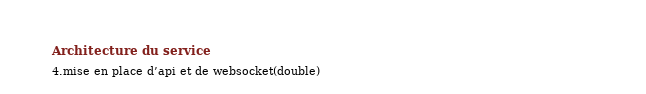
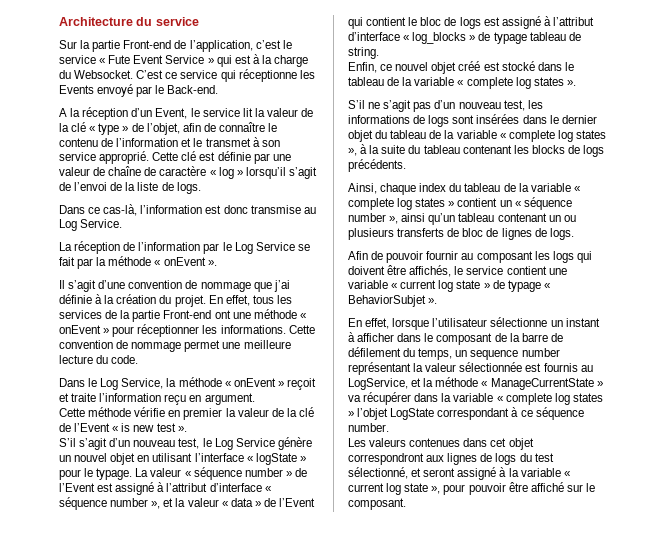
[52,66,320,77] 4.mise en place d’api et de websocket(double) -> [59,40,292,52] [59,54,309,67] [59,69,315,82] [59,84,219,97] [59,107,314,120] [59,122,278,135] [59,137,280,147] [59,151,291,164] [59,166,317,179] [59,182,201,194] [59,204,316,216] [59,219,123,231] [59,241,310,254] [59,256,217,269] [59,280,290,292] [59,294,292,307] [59,309,306,322] [59,324,315,337] [59,340,291,352] [59,355,139,364] [59,377,316,390] [59,393,255,405] [59,407,314,420] [59,423,187,432] [59,437,312,450] [59,453,306,465] [59,467,307,480] [59,482,271,495] [59,497,316,510] [348,16,594,29] [348,32,581,44] [348,47,379,59] [348,61,574,74] [348,77,576,89] [348,100,543,112] [348,114,597,127] [348,130,606,142] [348,144,605,157] [348,159,406,172] [348,183,580,195] [348,197,572,210] [348,213,576,225] [348,228,574,240] [348,251,592,263] [348,265,567,277] [348,280,550,292] [348,295,438,307] [348,317,600,330] [348,332,563,345] [348,347,560,360] [348,362,593,375] [348,377,603,390] [348,392,603,405] [348,407,584,420] [348,423,389,432] [348,438,534,450] [348,453,554,465] [348,467,570,480] [348,482,595,495] [348,498,406,510] Sur la partie Front-end de l’application, c’est le service « Fute Event Service » qui est à la charge du Websocket. C’est ce service qui réceptionne les Events envoyé par le Back-end. // A la réception d’un Event, le service lit la valeur de la clé « type » de l’objet, afin de connaître le contenu de l’information et le transmet à son service approprié. Cette clé est définie par une valeur de chaîne de caractère « log » lorsqu’il s’agit de l’envoi de la liste de logs. // Dans ce cas-là, l’information est donc transmise au Log Service. // La réception de l’information par le Log Service se fait par la méthode « onEvent ». // Il s’agit d’une convention de nommage que j’ai définie à la création du projet. En effet, tous les services de la partie Front-end ont une méthode « onEvent » pour réceptionner les informations. Cette convention de nommage permet une meilleure lecture du code. // Dans le Log Service, la méthode « onEvent » reçoit et traite l’information reçu en argument. // Cette méthode vérifie en premier la valeur de la clé de l’Event « is new test ». // S’il s’agit d’un nouveau test, le Log Service génère un nouvel objet en utilisant l’interface « logState » pour le typage. La valeur « séquence number » de l’Event est assigné à l’attribut d’interface « séquence number », et la valeur « data » de l’Event qui contient le bloc de logs est assigné à l’attribut d’interface « log_blocks » de typage tableau de string. // Enfin, ce nouvel objet créé est stocké dans le tableau de la variable « complete log states ». // S’il ne s’agit pas d’un nouveau test, les informations de logs sont insérées dans le dernier objet du tableau de la variable « complete log states », à la suite du tableau contenant les blocks de logs précédents. // Ainsi, chaque index du tableau de la variable « complete log states » contient un « séquence number », ainsi qu’un tableau contenant un ou plusieurs transferts de bloc de lignes de logs. // Afin de pouvoir fournir au composant les logs qui doivent être affichés, le service contient une variable « current log state » de typage « BehaviorSubjet ». // En effet, lorsque l’utilisateur sélectionne un instant à afficher dans le composant de la barre de défilement du temps, un sequence number représentant la valeur sélectionnée est fournis au LogService, et la méthode « ManageCurrentState » va récupérer dans la variable « complete log states » l’objet LogState correspondant à ce séquence number. // Les valeurs contenues dans cet objet correspondront aux lignes de logs du test sélectionné, et seront assigné à la variable « current log state », pour pouvoir être affiché sur le composant.

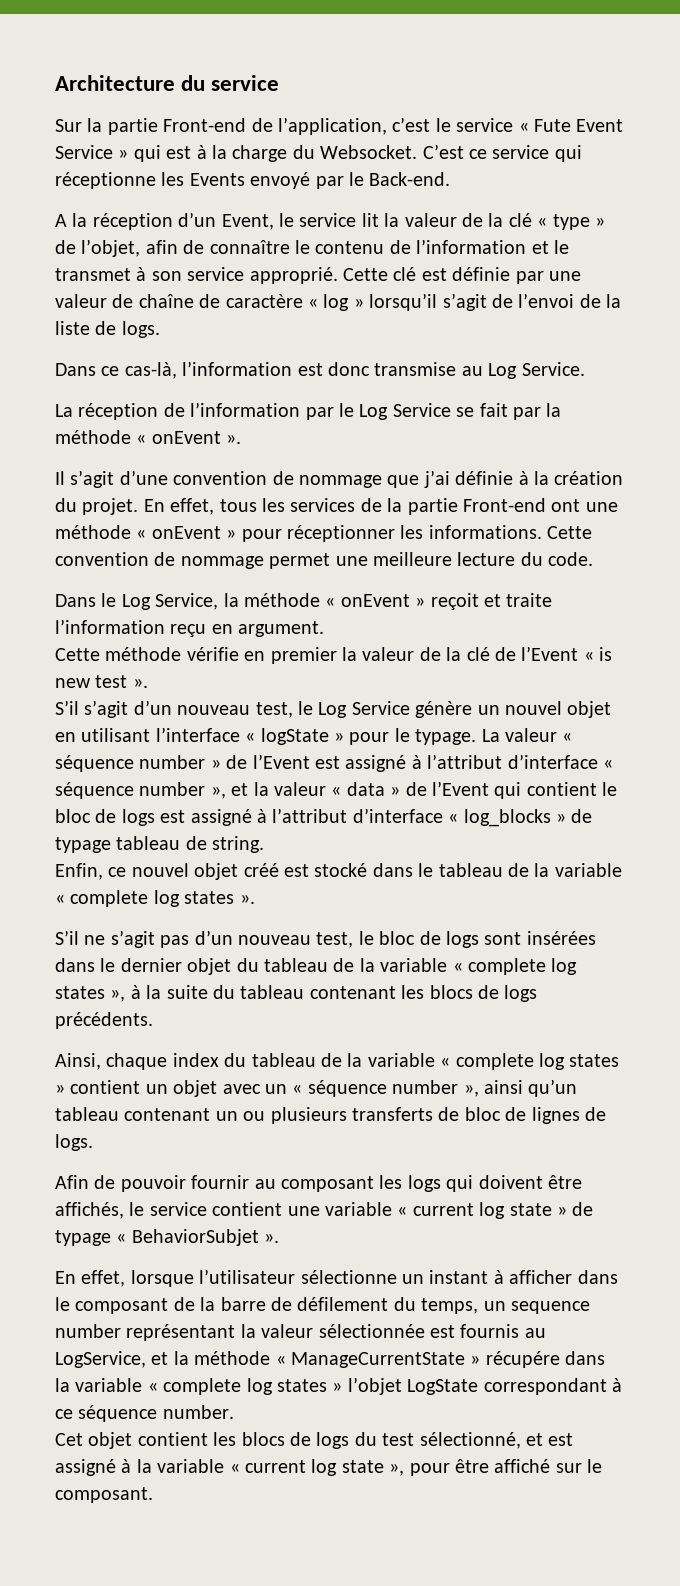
[527,100,543,109] [348,115,410,124] les informations -> [358,931,416,945] le bloc
[531,145,565,154] blocks -> [429,985,473,999] blocs
(512, 203) none -> [173,1080,287,1097] objet avec un
[348,392,412,405] va récupérer -> [485,1351,560,1368] récupére
[348,438,534,450] [348,453,478,465] Les valeurs contenues dans cet objet correspondront aux lignes -> [55,1432,285,1449] Cet objet contient les blocs
[423,468,456,477] seront -> [548,1433,574,1446] est
[468,483,506,495] pouvoir -> (450, 1469) none

